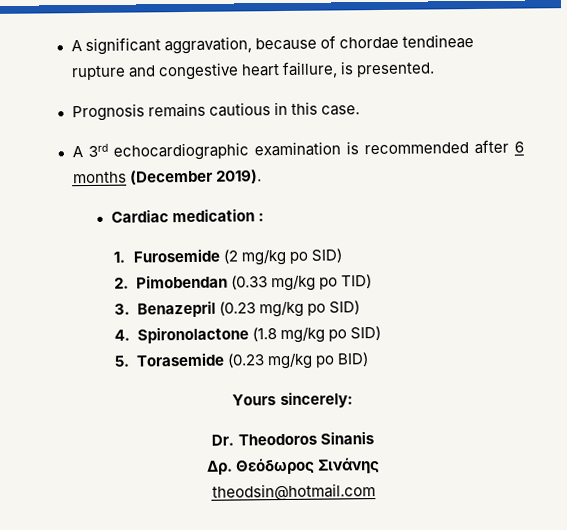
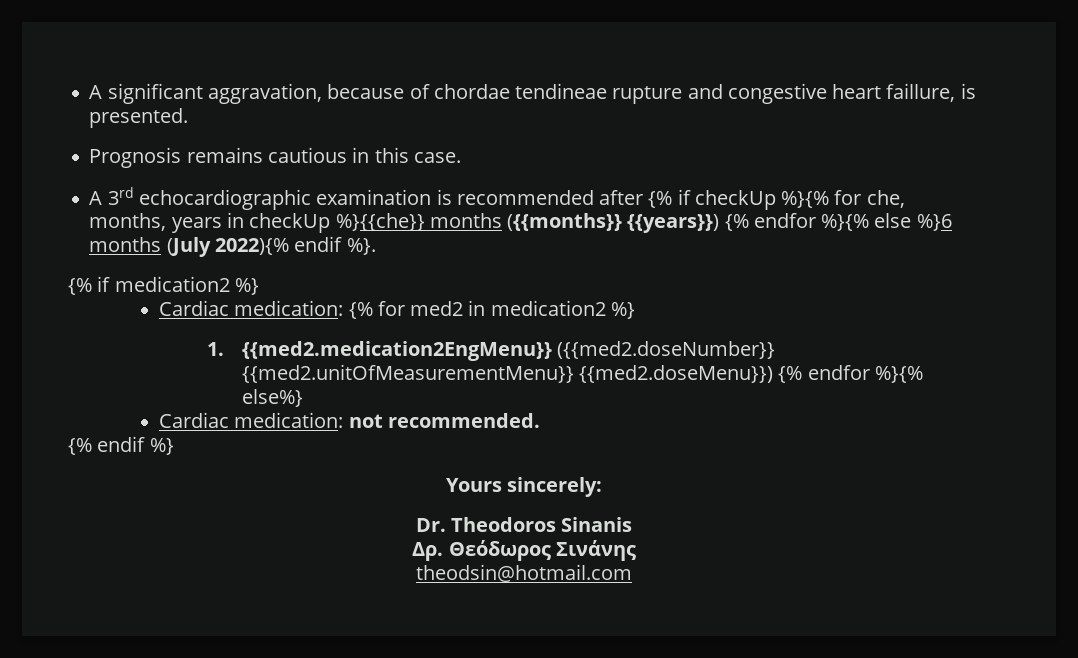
[514,141,524,153] [72,169,262,185] [110,208,264,223] [113,248,342,266] [114,274,373,292] [114,300,361,318] [114,325,382,344] [114,352,370,370] 6 months (December 2019). // Cardiac medication : // 1. Furosemide (2 mg/kg po SID) // 2. Pimobendan (0.33 mg/kg po TID) // 3. Benazepril (0.23 mg/kg po SID) // 4. Spironolactone (1.8 mg/kg po SID) // 5. Torasemide (0.23 mg/kg po BID) -> [648,189,905,210] [89,212,952,233] [89,236,376,257] [68,276,259,295] [158,300,635,319] [207,341,776,361] [241,364,923,383] [241,389,303,407] [158,412,540,428] [68,436,174,455] {% if checkUp %}{% for che, months, years in checkUp %}{{che}} months ({{months}} {{years}}) {% endfor %}{% else %}6 months (July 2022){% endif %}. // {% if medication2 %} // Cardiac medication: {% for med2 in medication2 %} // 1. {{med2.medication2EngMenu}} ({{med2.doseNumber}} {{med2.unitOfMeasurementMenu}} {{med2.doseMenu}}) {% endfor %}{% else%} // Cardiac medication: not recommended. // {% endif %}

